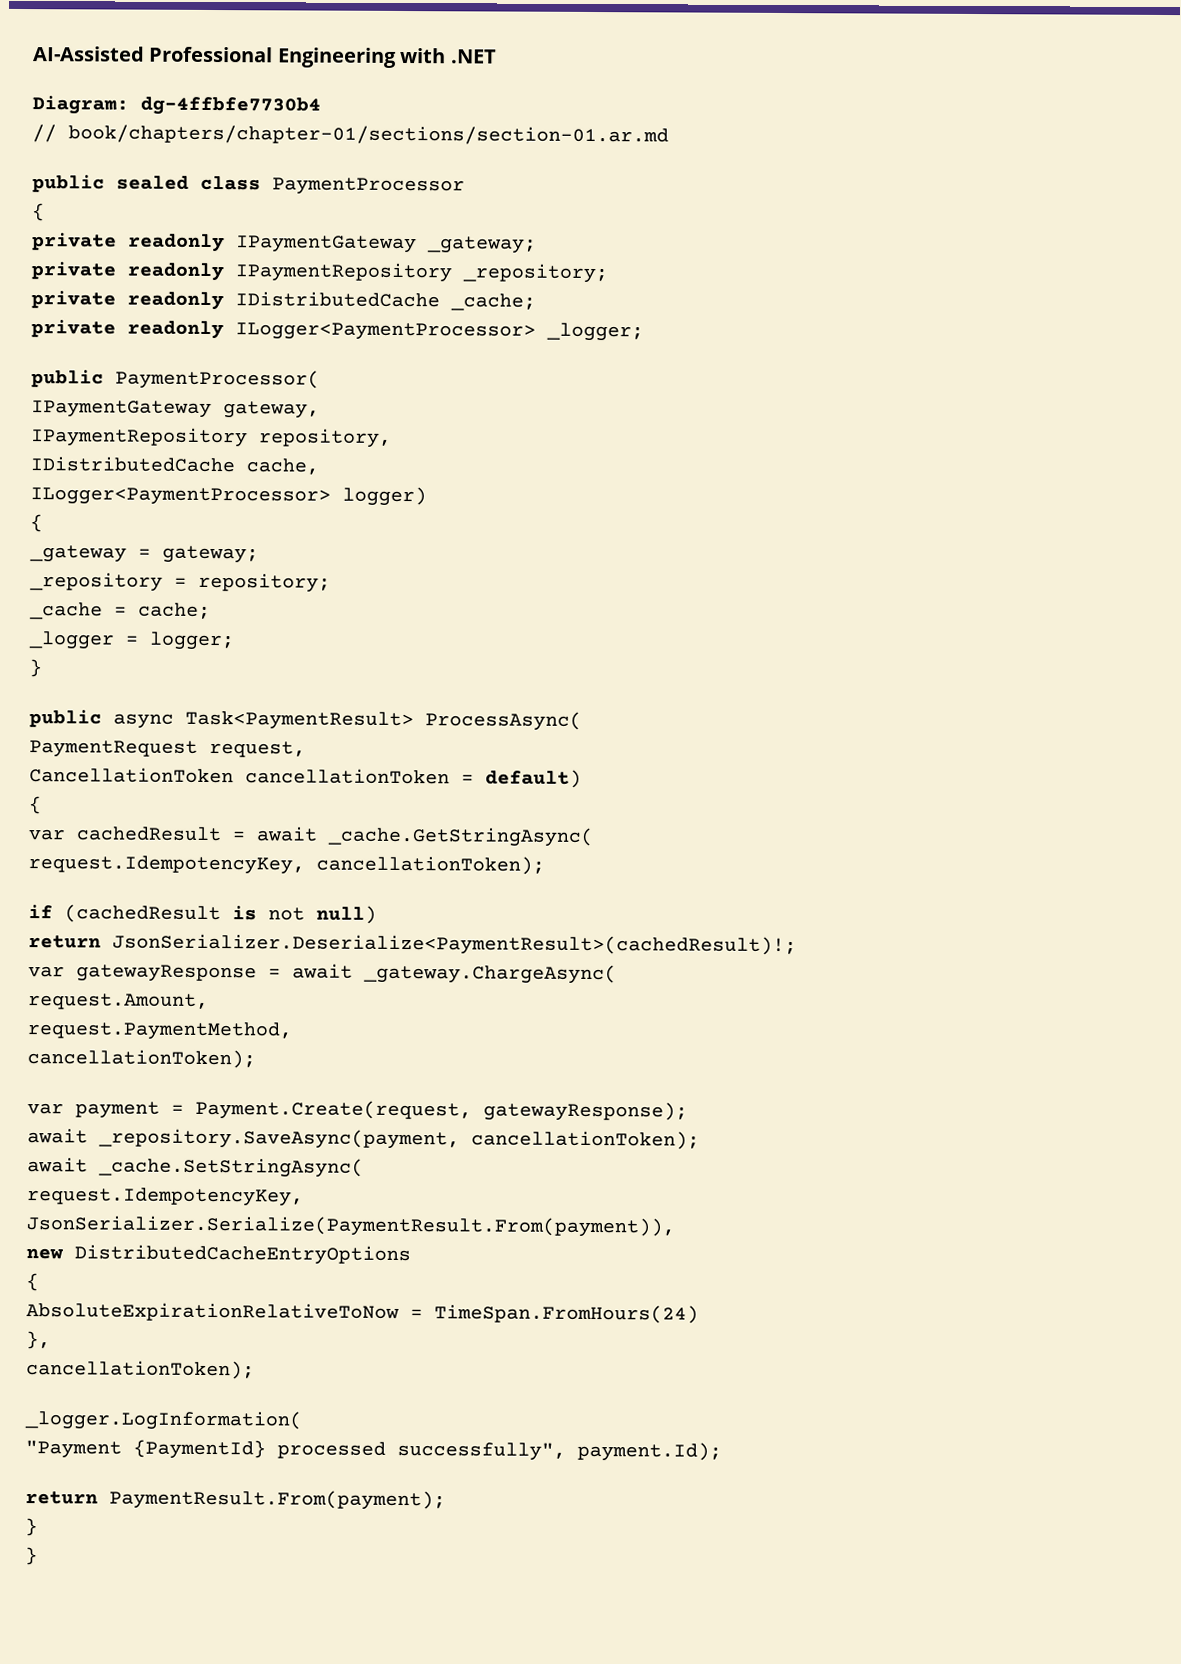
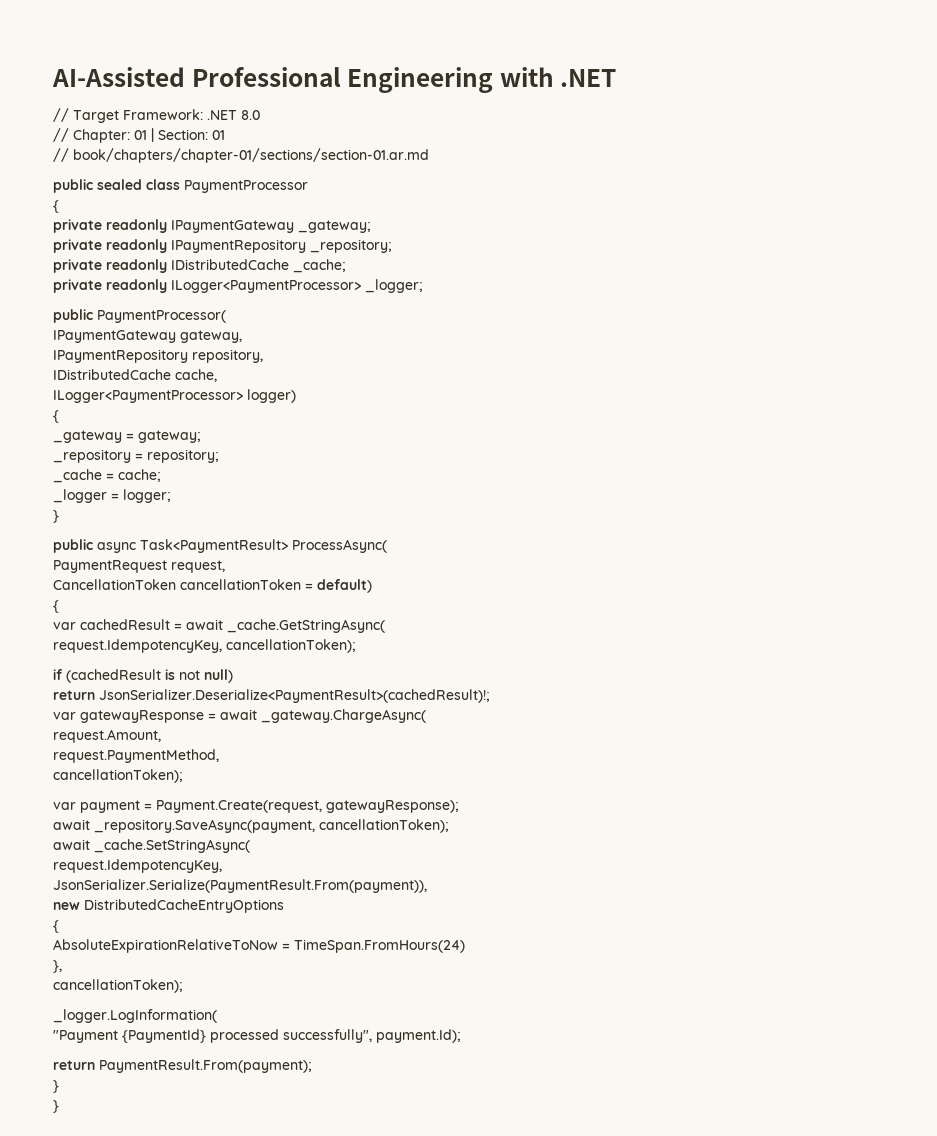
[32,95,321,116] Diagram: dg-4ffbfe7730b4 -> [53,108,260,123] [53,128,225,143] // Target Framework: .NET 8.0 // // Chapter: 01 | Section: 01

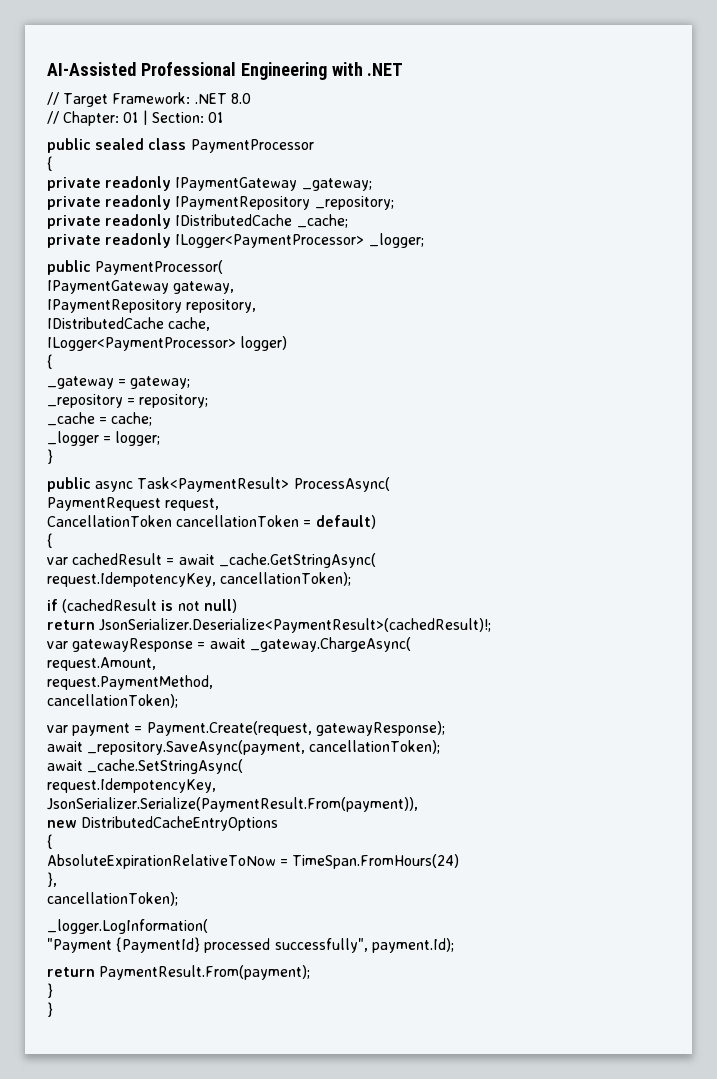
[53,148,429,163] // // book/chapters/chapter-01/sections/section-01.ar.md -> (223, 117) none

